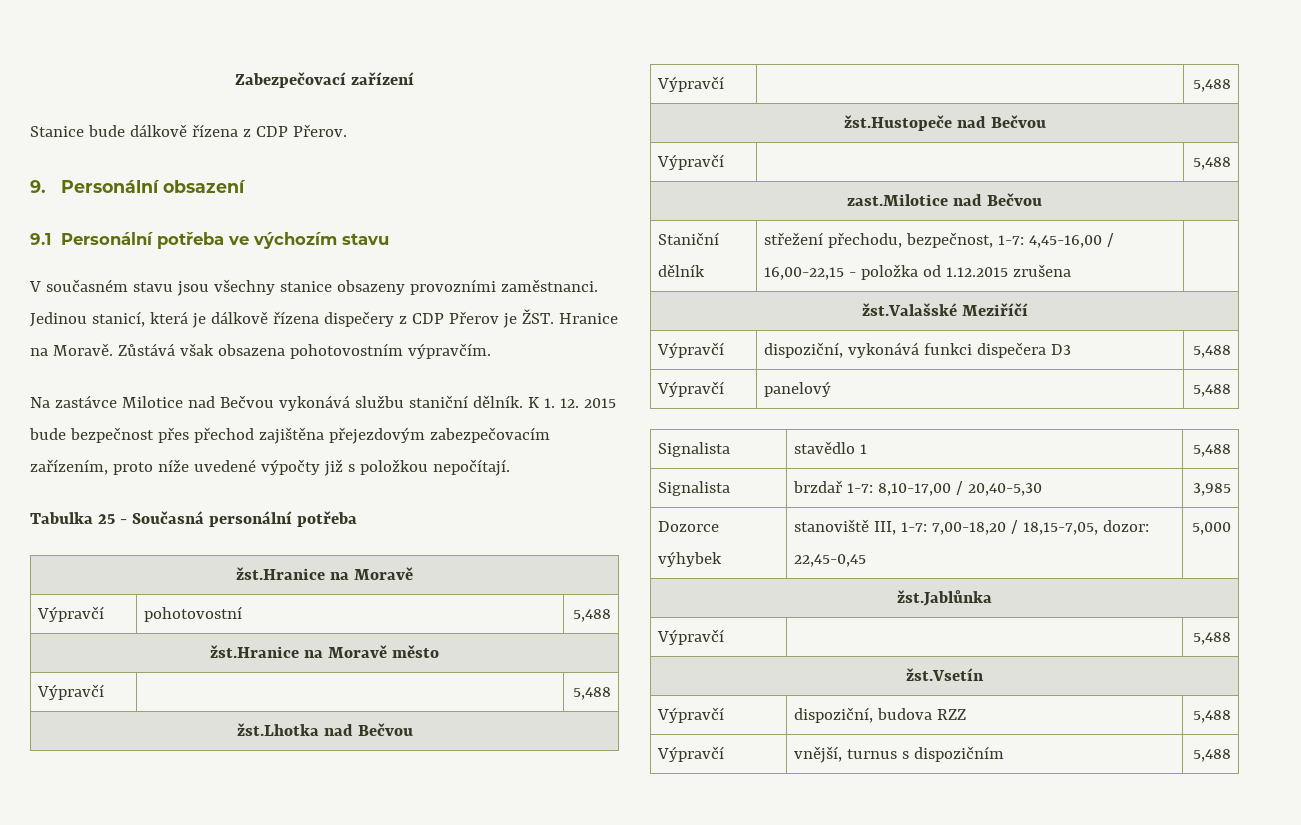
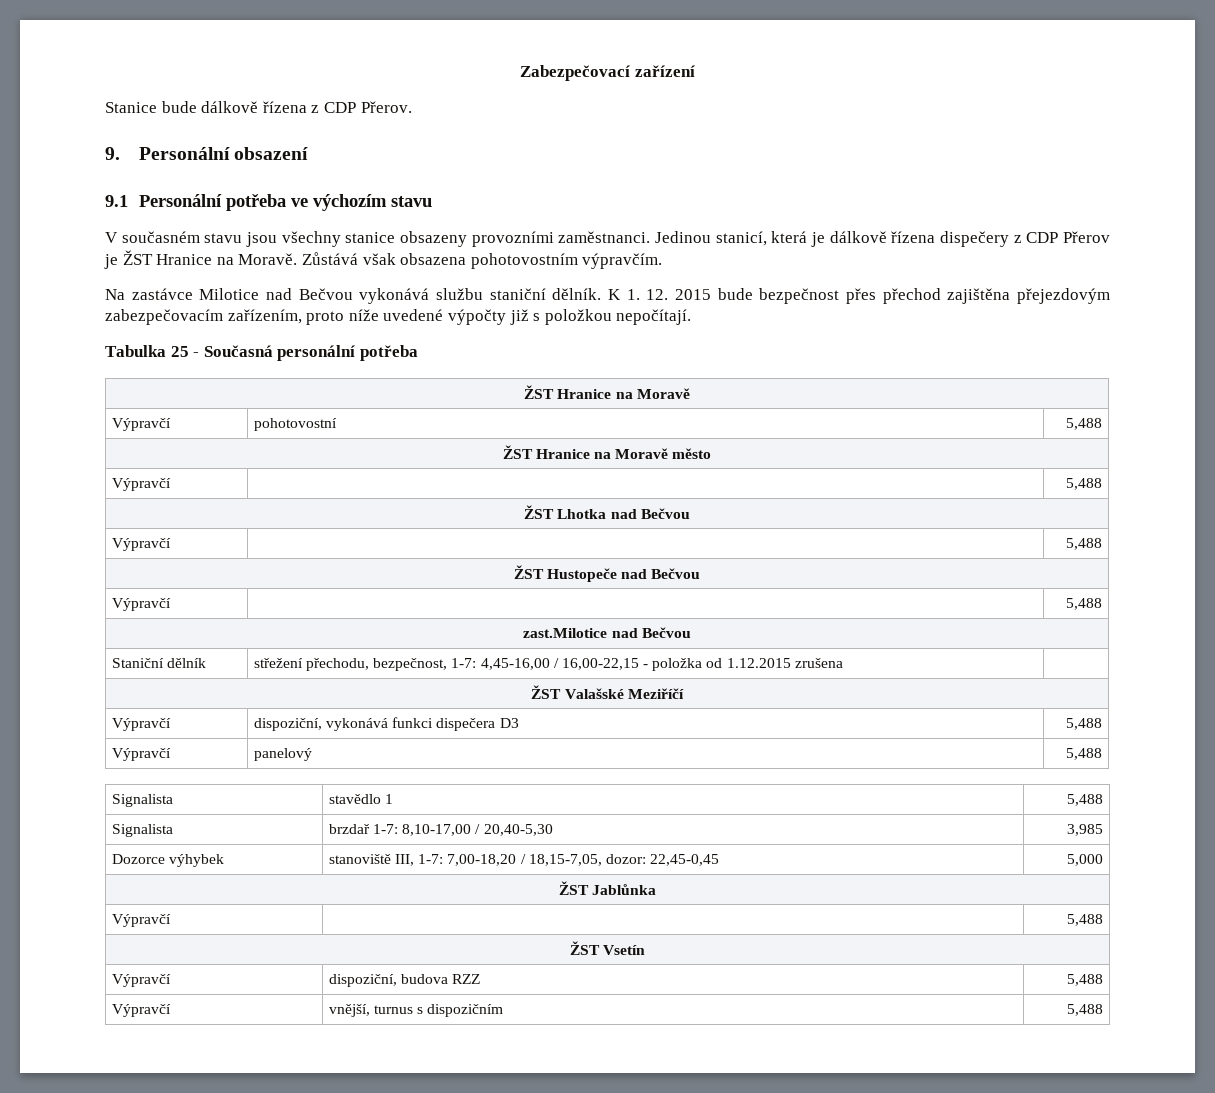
[521,309,554,324] ŽST. -> [122,250,153,265] ŽST
[236,567,326,580] žst.Hranice -> [524,385,612,399] ŽST Hranice
[210,645,300,658] žst.Hranice -> [502,445,590,459] ŽST Hranice
[236,723,413,736] [656,76,724,92] [1193,79,1232,92] [843,115,952,131] žst.Lhotka nad Bečvou // Výpravčí | | 5,488 // žst.Hustopeče -> [524,505,690,519] [111,538,171,551] [1066,538,1103,550] [513,565,617,582] ŽST Lhotka nad Bečvou // Výpravčí | | 5,488 // ŽST Hustopeče
[861,303,957,316] žst.Valašské -> [531,685,624,699] ŽST Valašské
[897,590,992,606] [656,629,724,645] [1193,632,1232,645] [906,668,984,681] žst.Jablůnka // Výpravčí | | 5,488 // žst.Vsetín -> [558,881,657,895] [111,914,171,927] [1067,914,1104,926] [569,941,646,955] ŽST Jablůnka // Výpravčí | | 5,488 // ŽST Vsetín

